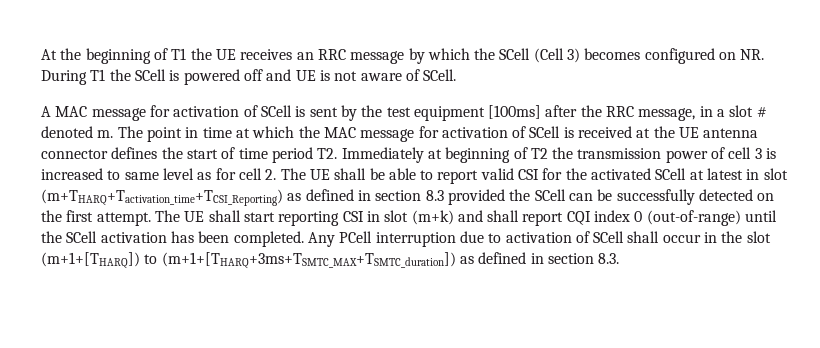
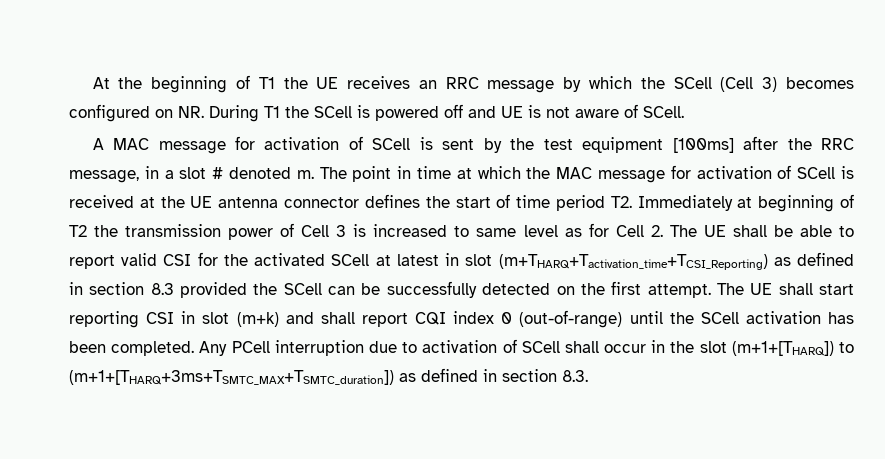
[728,147,752,159] cell -> [301,225,330,237] Cell
[238,168,262,180] cell -> [615,225,644,237] Cell

